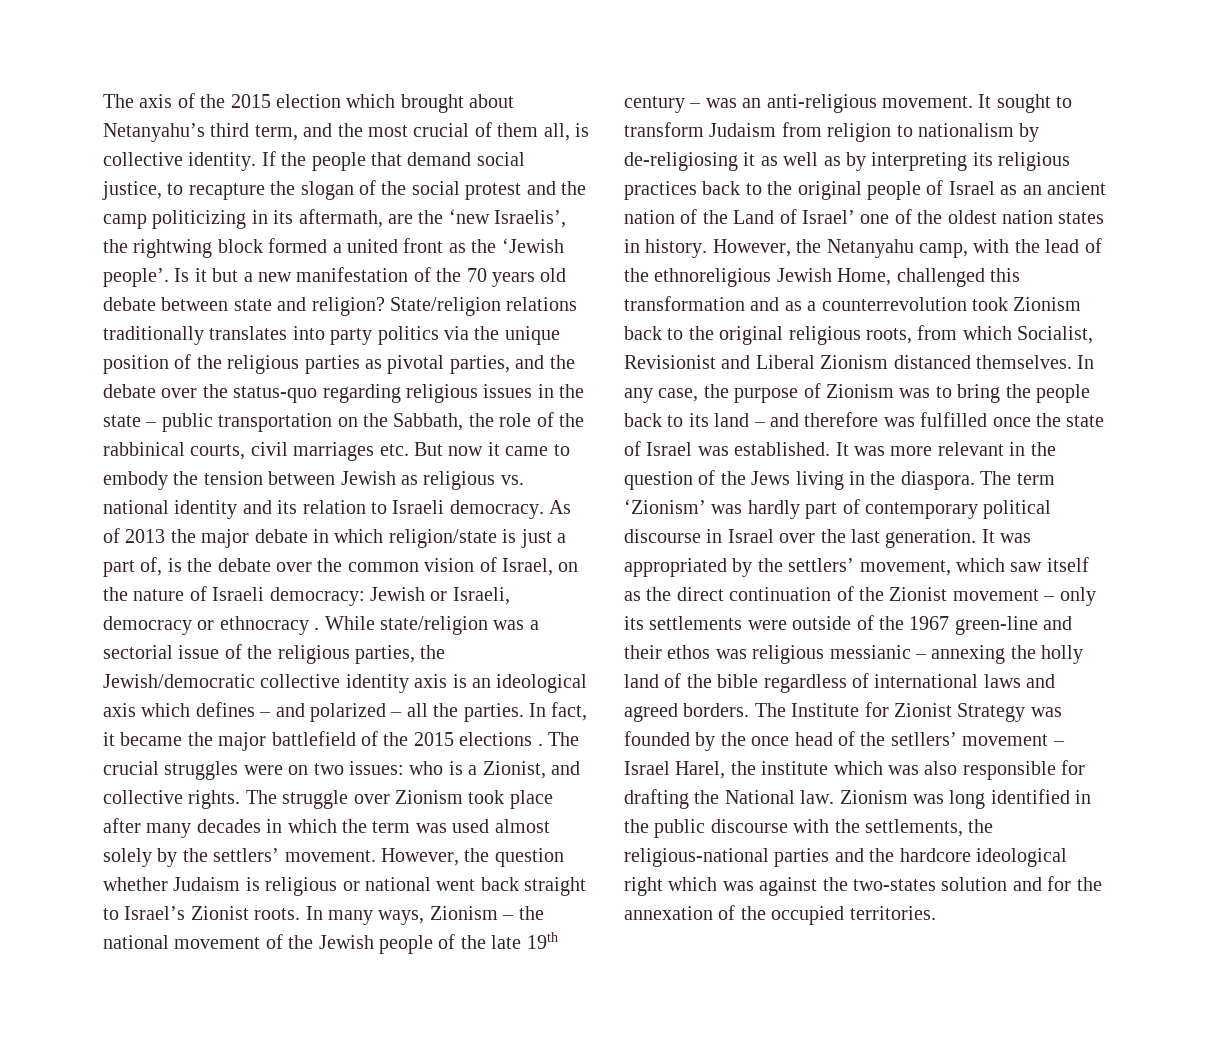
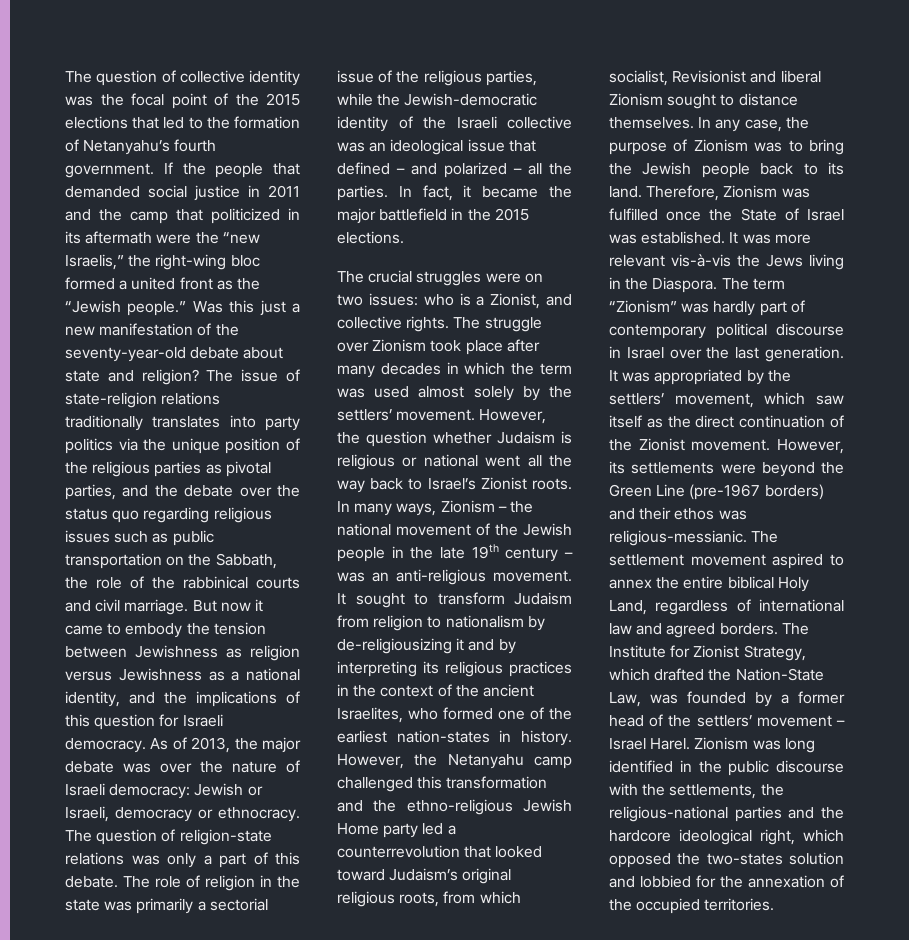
[103,93,515,113] [103,122,589,142] [103,151,525,171] [102,180,586,200] [103,209,567,229] [103,239,263,258] The axis of the 2015 election which brought about Netanyahu’s third term, and the most crucial of them all, is collective identity. If the people that demand social justice, to recapture the slogan of the social protest and the camp politicizing in its aftermath, are the ‘new Israelis’, the rightwing block -> [65,70,300,86] [65,93,300,109] [65,116,300,129] [65,139,217,155] [65,162,300,178] [65,185,300,201] [65,208,300,224] [65,231,260,244] [65,254,260,270] The question of collective identity was the focal point of the 2015 elections that led to the formation of Netanyahu’s fourth government. If the people that demanded social justice in 2011 and the camp that politicized in its aftermath were the “new Israelis,” the right-wing bloc
[501,238,564,253] [103,268,239,287] ‘Jewish people’. Is it but -> [65,300,286,316] “Jewish people.” Was this just
[466,268,567,287] [103,297,501,316] 70 years old debate between state and religion? State/religion -> [65,347,284,362] [65,369,300,385] [65,392,157,408] seventy-year-old debate about state and religion? The issue of state-religion
[233,386,318,403] status-quo -> [65,508,140,523] status quo
[537,384,585,398] [103,415,158,427] in the state – -> [114,531,169,543] such as
[190,442,409,461] courts, civil marriages etc. -> [256,577,300,589] [65,599,189,615] courts and civil marriage.
[340,471,524,490] [103,500,387,519] Jewish as religious vs. national identity and its relation to -> [135,645,300,661] [65,668,300,681] [65,691,300,707] [65,714,180,730] Jewishness as religion versus Jewishness as a national identity, and the implications of this question for
[125,529,166,543] 2013 -> [191,737,231,753] 2013,
[313,529,566,548] [103,557,579,577] in which religion/state is just a part of, is the debate over the common vision of Israel, on -> [123,763,192,773] was over
[219,616,525,635] ethnocracy . While state/religion was -> [218,807,300,822] [65,829,272,845] [65,852,300,868] [65,875,300,891] [65,898,194,914] ethnocracy. The question of religion-state relations was only a part of this debate. The role of religion in the state was primarily
[420,645,446,659] [103,674,588,693] [103,702,255,717] the Jewish/democratic collective identity axis is an ideological axis which defines -> [337,93,538,106] [337,116,572,132] [337,139,536,155] [337,162,390,175] while the Jewish-democratic identity of the Israeli collective was an ideological issue that defined
[361,731,543,746] of the 2015 elections . -> [451,208,529,221] [337,231,404,244] in the 2015 elections. //
[480,877,587,896] back straight -> [527,455,572,467] [337,478,404,493] all the way back
[438,934,456,949] of -> [391,546,404,558] in
[624,152,841,171] de-religiosing it as well as -> [337,638,495,654] de-religiousizing it and
[702,180,1106,200] [624,209,1105,224] back to the original people of Israel as an ancient nation of the Land of Israel’ one of the oldest nation states -> [337,684,534,697] [337,707,572,723] [337,730,490,743] in the context of the ancient Israelites, who formed one of the earliest nation-states
[919,238,1102,258] [624,268,1020,287] [624,296,1082,311] [624,326,714,340] camp, with the lead of the ethnoreligious Jewish Home, challenged this transformation and as a counterrevolution took Zionism back to the -> [534,756,572,769] [337,776,548,792] [337,799,572,815] [337,823,456,838] [337,845,543,858] [337,868,459,881] camp challenged this transformation and the ethno-religious Jewish Home party led a counterrevolution that looked toward Judaism’s
[1017,326,1094,344] Socialist, -> [609,70,668,86] socialist,
[755,355,971,369] Liberal Zionism distanced -> [780,70,821,83] [609,93,798,109] liberal Zionism sought to distance
(1031, 391) none -> [642,162,692,175] Jewish
[714,412,879,427] land – and therefore -> [609,185,778,201] land. Therefore, Zionism
[1066,415,1105,427] state -> [740,208,777,221] State
[1009,442,1056,456] [624,470,716,490] in the question of -> [671,254,731,267] vis-à-vis
[900,471,975,490] diaspora. -> [652,277,718,293] Diaspora.
[624,499,706,514] ‘Zionism’ -> [609,300,677,313] “Zionism”
[952,587,1096,606] [624,615,1073,635] [624,645,1084,664] [624,673,759,688] movement – only its settlements were outside of the 1967 green-line and their ethos was religious messianic – annexing the holly land of the bible -> [691,439,844,454] [609,461,844,477] [609,484,824,500] [609,507,747,520] [609,530,779,546] [609,553,844,569] [609,576,809,592] [609,600,647,615] movement. However, its settlements were beyond the Green Line (pre-1967 borders) and their ethos was religious-messianic. The settlement movement aspired to annex the entire biblical Holy Land,
[983,674,1021,688] laws -> [609,623,632,635] law
[957,703,1026,722] Strategy -> [743,645,806,661] [609,668,824,681] [609,692,641,707] Strategy, which drafted the Nation-State Law,
[720,732,790,746] the once -> [781,691,845,704] a former
[890,732,957,746] setllers’ -> [696,715,752,727] settlers’
[675,760,1086,780] [624,789,835,809] Harel, the institute which was also responsible for drafting the National law. -> [650,738,691,750] Harel.
[624,877,818,896] right which was against -> [760,829,844,845] [609,853,671,868] right, which opposed
(1042, 884) none -> [640,875,691,888] lobbied

